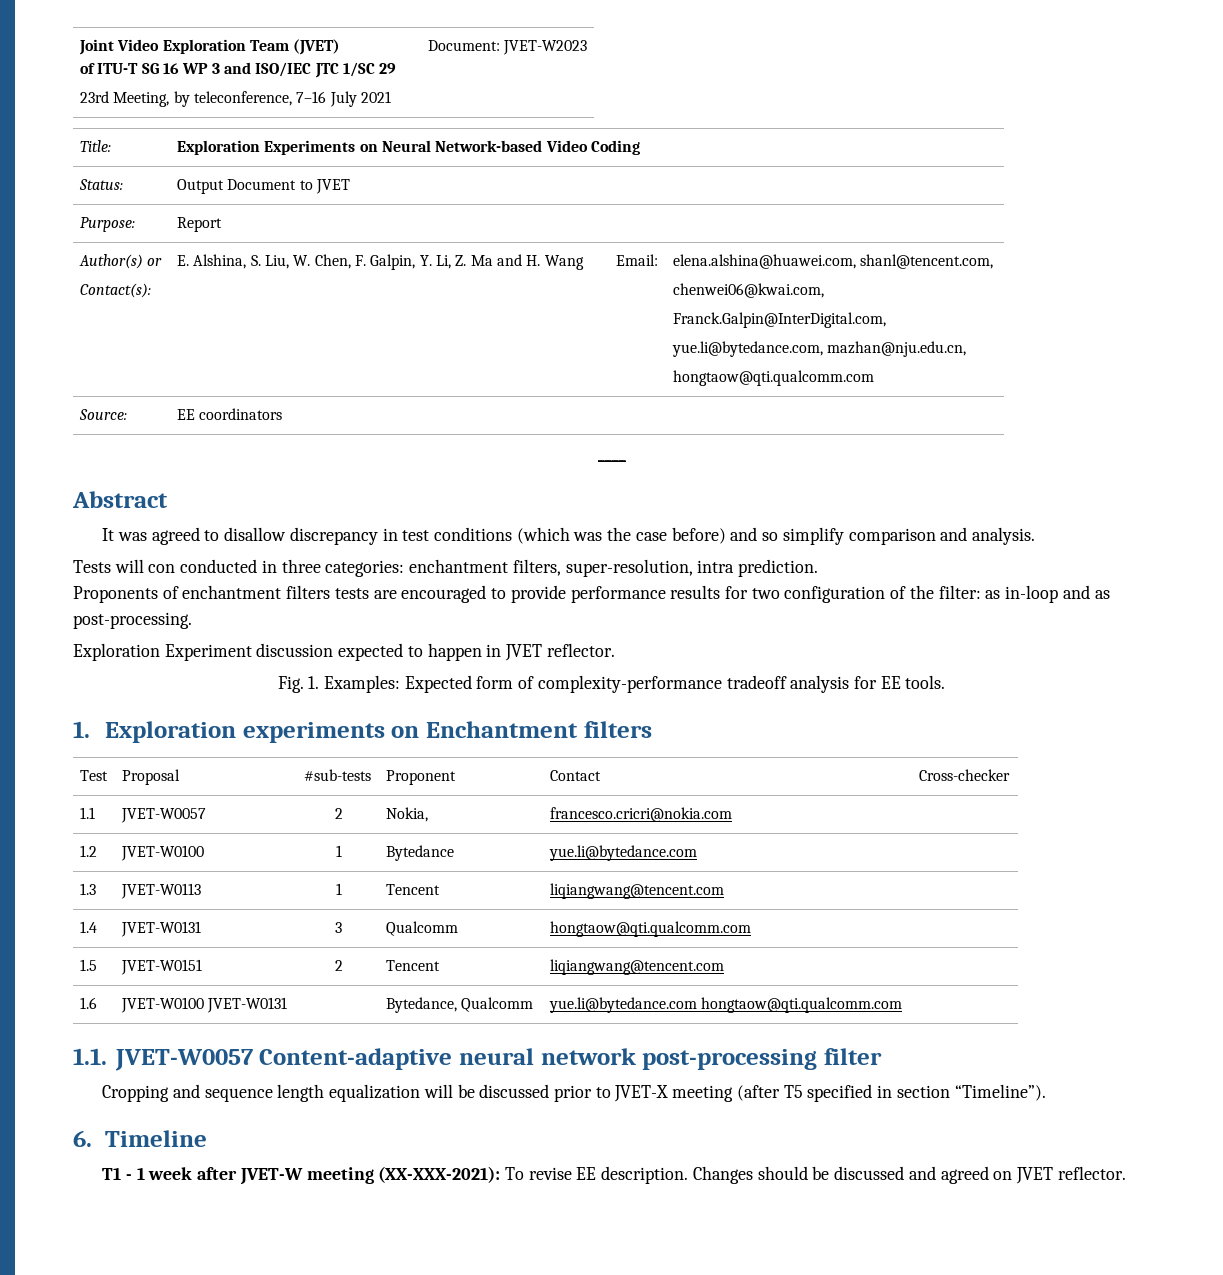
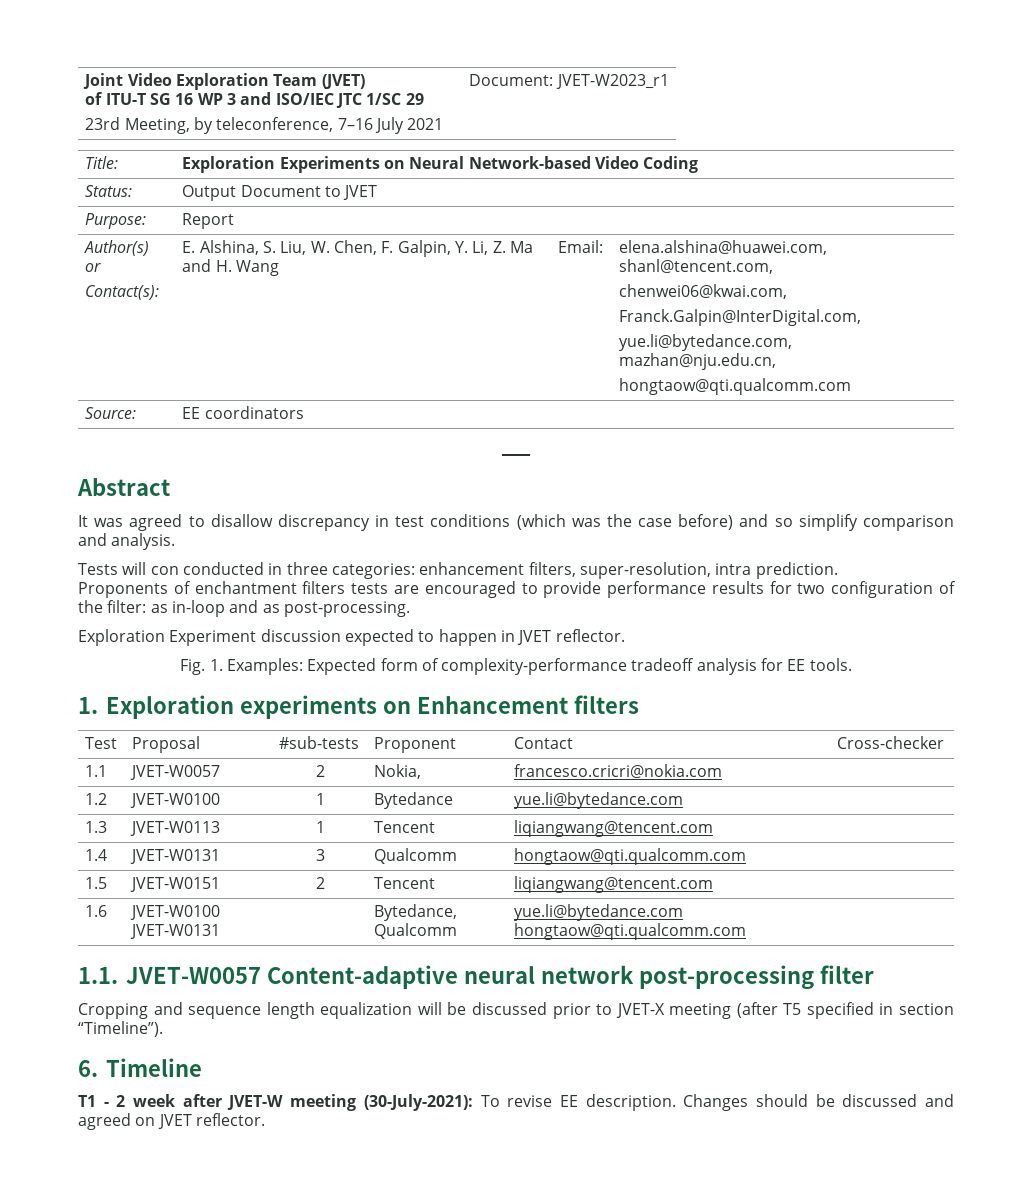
[502,40,587,55] JVET-W2023 -> [555,74,669,89] JVET-W2023_r1
[409,559,509,573] enchantment -> [419,562,525,575] enhancement
[425,721,578,738] Enchantment -> [416,696,568,714] Enhancement
[136,1167,145,1180] 1 -> [116,1095,126,1107] 2
[378,1166,501,1183] (XX-XXX-2021): -> [363,1094,473,1111] (30-July-2021):

